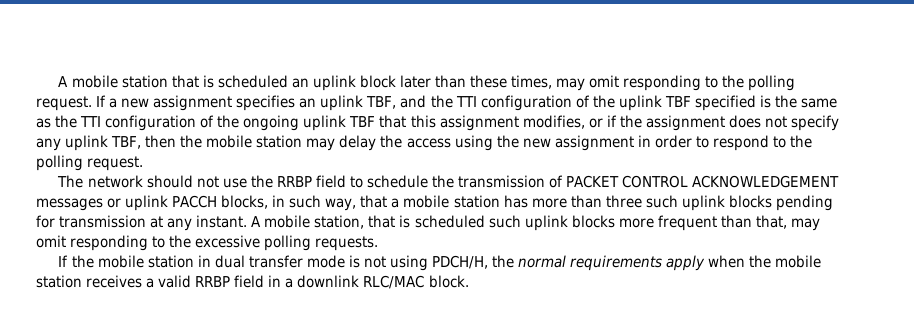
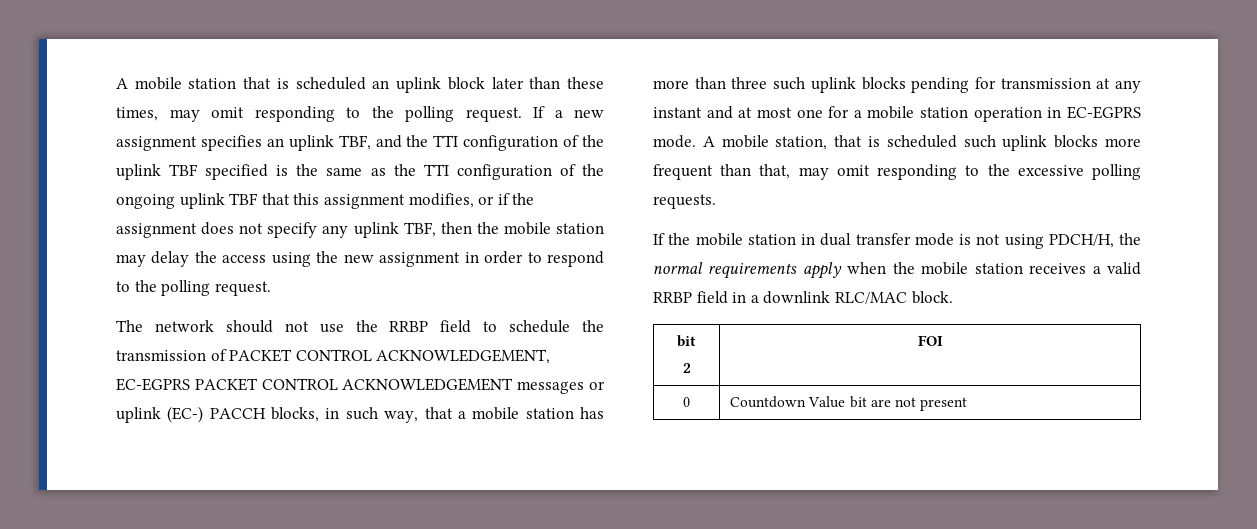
(689, 181) none -> [376,349,551,364] [116,378,338,391] ACKNOWLEDGEMENT, EC-EGPRS PACKET CONTROL
(169, 203) none -> [167,406,204,423] (EC-)
[196,215,248,228] instant. -> [653,106,1141,122] [653,135,696,148] instant and at most one for a mobile station operation in EC-EGPRS mode.
(469, 281) none -> [677,335,696,347] [682,363,691,373] [917,335,943,346] [683,397,690,407] [730,396,968,411] // bit // 2 | FOI // 0 | Countdown Value bit are not present

